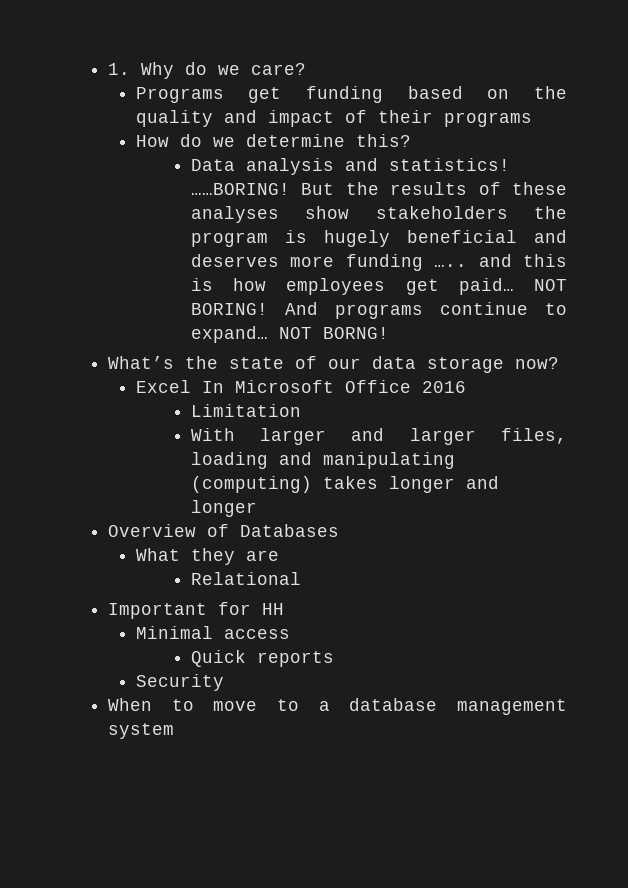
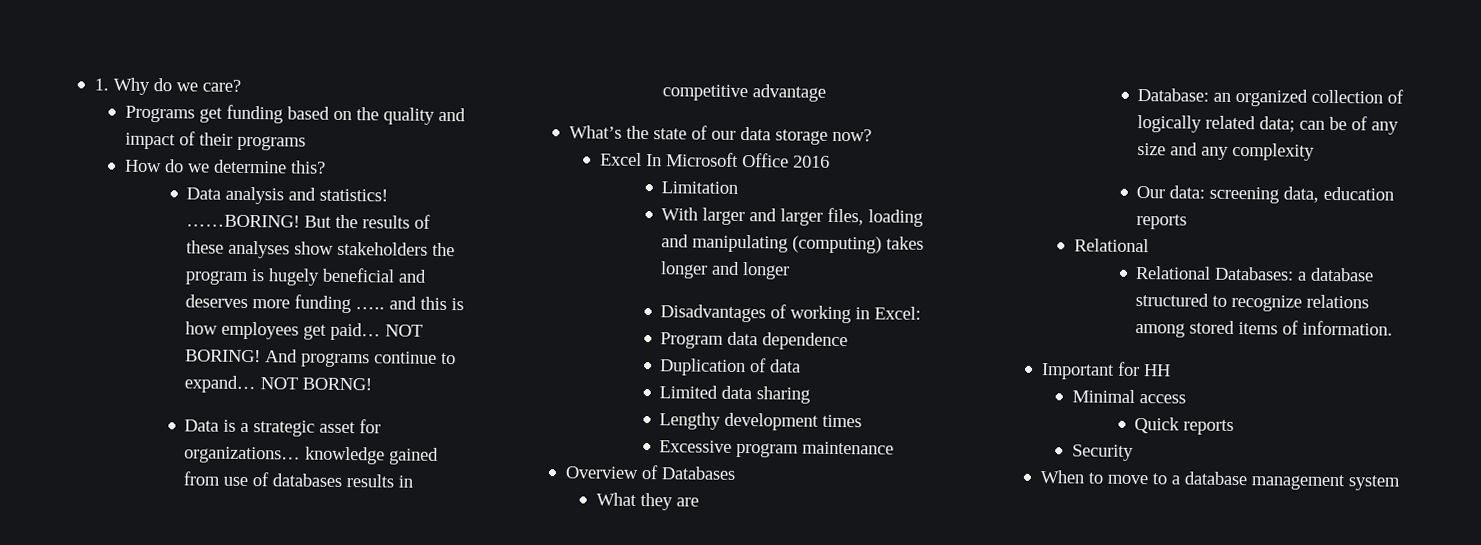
(389, 333) none -> [184,419,382,437] [184,446,440,465] [183,471,414,488] [662,84,827,102] // Data is a strategic asset for organizations… knowledge gained from use of databases results in competitive advantage
(257, 508) none -> [660,304,922,324] [660,331,849,351] [659,358,802,377] [659,385,811,404] [659,412,863,431] [659,440,895,458] // Disadvantages of working in Excel: // Program data dependence // Duplication of data // Limited data sharing // Lengthy development times // Excessive program maintenance
[190,572,301,585] Relational -> [1137,88,1405,107] [1137,115,1400,135] [1137,142,1316,161] [1136,185,1395,204] [1136,214,1188,230] [1073,238,1149,253] [1135,266,1375,282] [1135,293,1370,312] [1135,320,1394,338] Database: an organized collection of logically related data; can be of any size and any complexity // Our data: screening data, education reports // Relational // Relational Databases: a database structured to recognize relations among stored items of information.

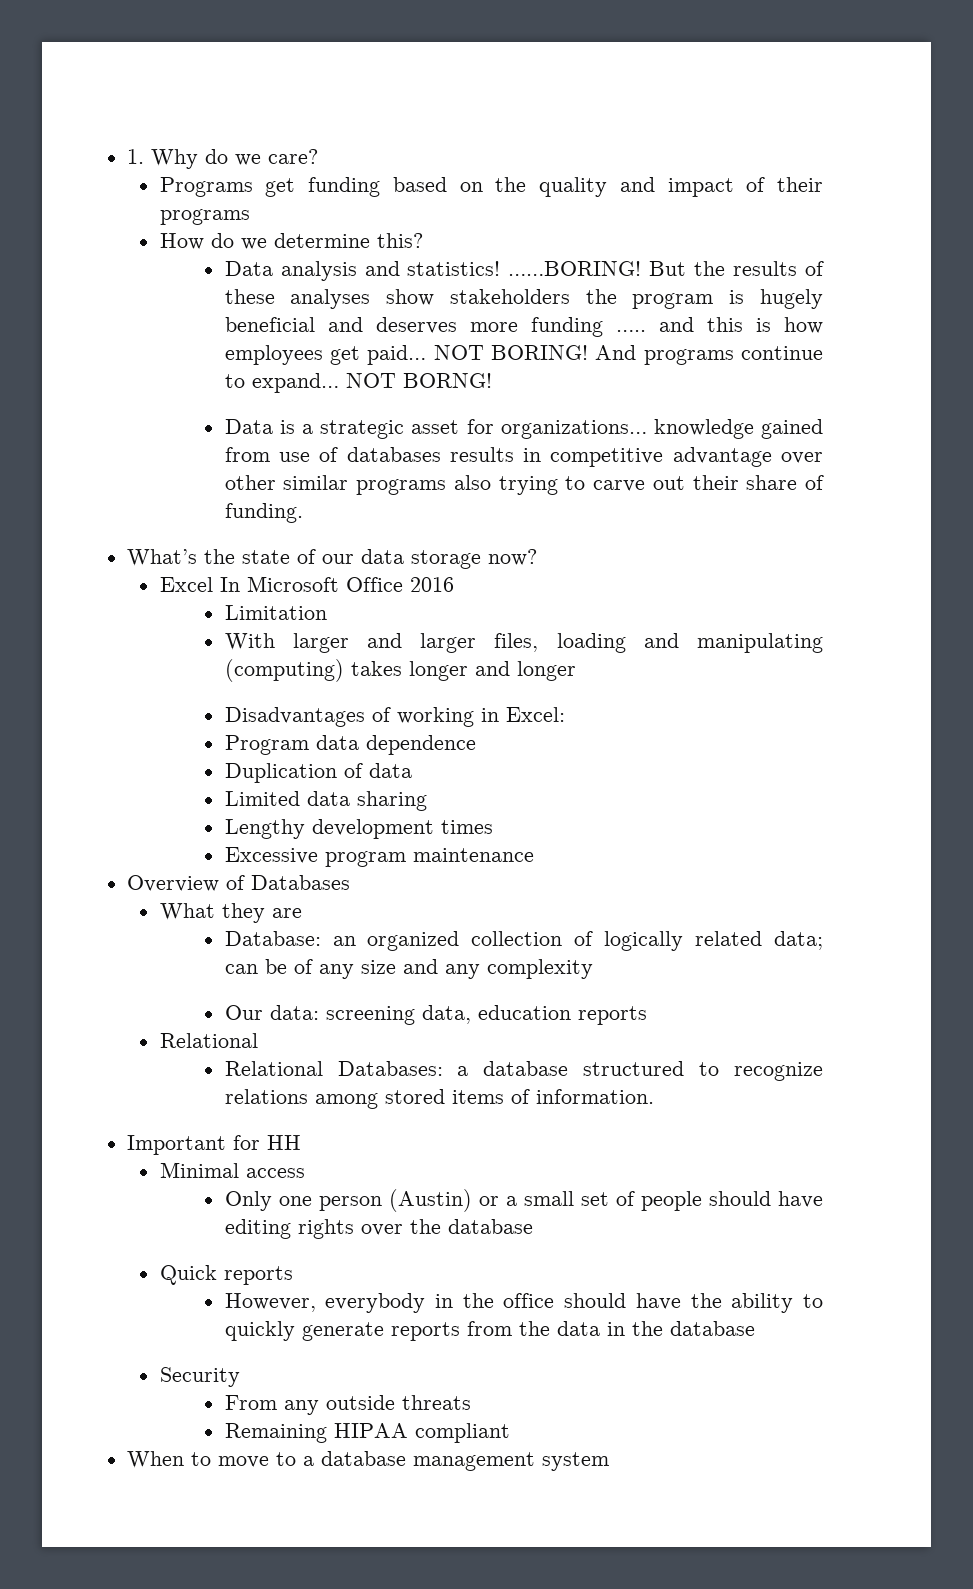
(827, 93) none -> [781,452,823,464] [224,475,825,495] [224,503,303,523] over other similar programs also trying to carve out their share of funding.
[1134,416,1235,436] [1071,444,1134,461] Quick reports // Security -> [224,1189,824,1212] [224,1219,533,1239] [159,1265,293,1285] [224,1293,824,1313] [224,1321,755,1341] [159,1367,240,1387] [224,1395,471,1415] [224,1423,510,1443] Only one person (Austin) or a small set of people should have editing rights over the database // Quick reports // However, everybody in the office should have the ability to quickly generate reports from the data in the database // Security // From any outside threats // Remaining HIPAA compliant

